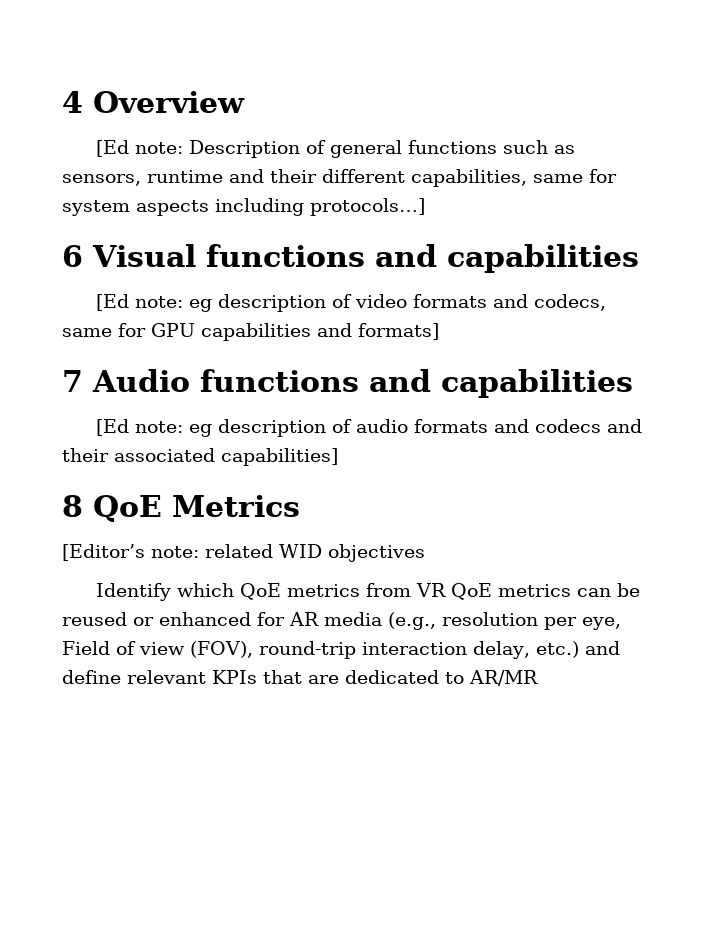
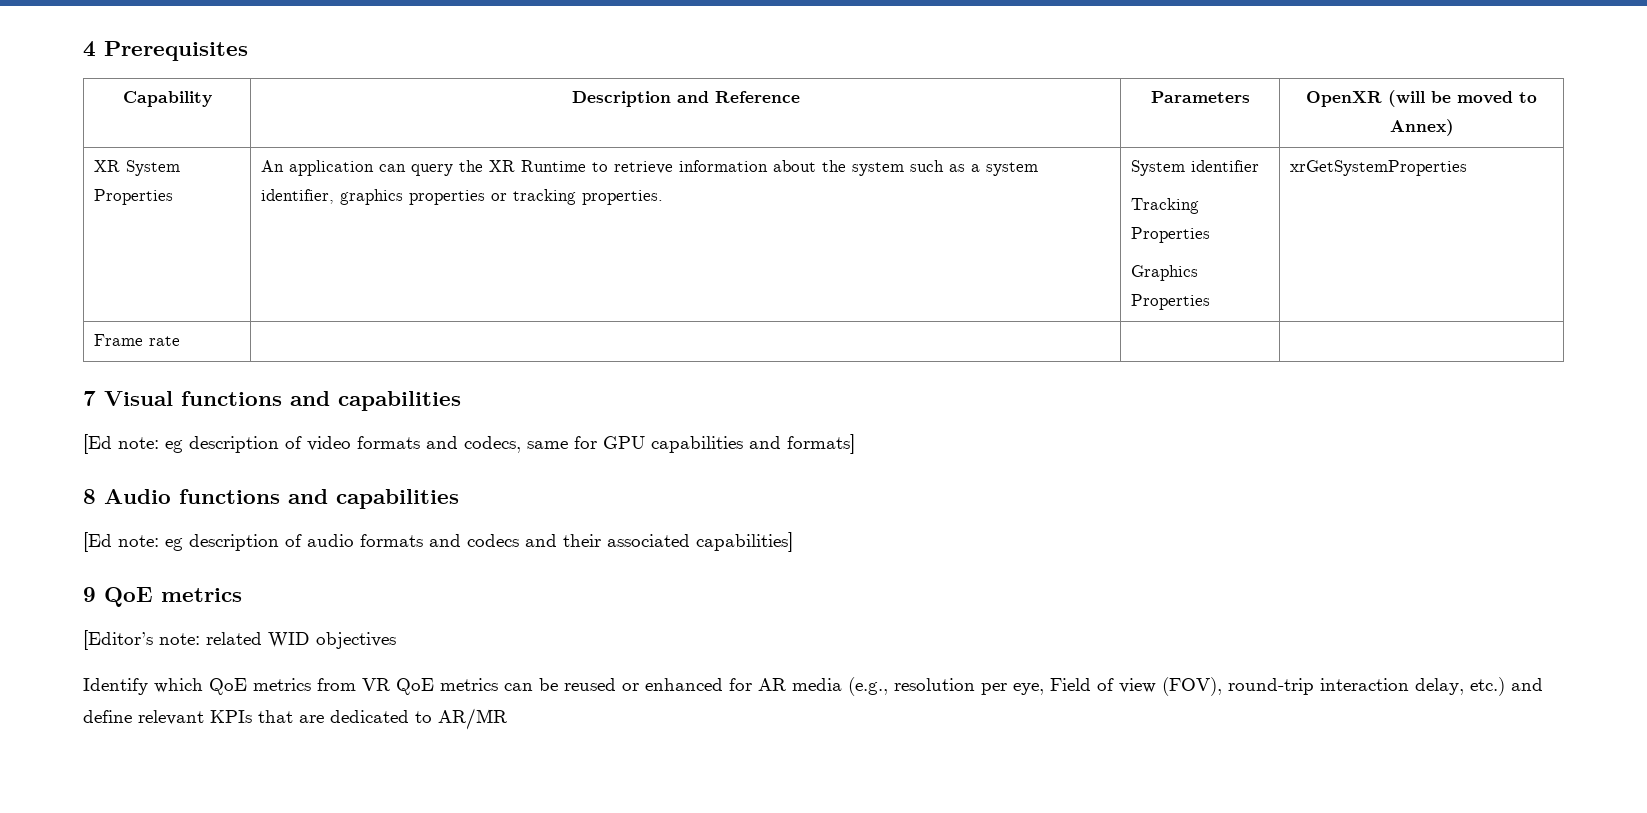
[93,91,245,113] [95,140,575,158] [62,169,617,187] [62,198,425,216] [62,245,83,267] Overview // [Ed note: Description of general functions such as sensors, runtime and their different capabilities, same for system aspects including protocols…] // 6 -> [104,41,248,61] [122,91,212,107] [571,91,800,107] [1150,91,1250,103] [1306,90,1537,107] [1389,119,1454,136] [94,160,181,176] [94,189,174,205] [261,160,1039,176] [261,189,664,205] [1131,160,1260,176] [1131,198,1200,214] [1131,227,1211,243] [1131,265,1199,281] [1131,294,1211,310] [1290,160,1468,176] [94,334,181,346] [83,391,96,406] Prerequisites // Capability | Description and Reference | Parameters | OpenXR (will be moved to Annex) // XR System Properties | An application can query the XR Runtime to retrieve information about the system such as a system identifier, graphics properties or tracking properties. | System identifier // Tracking Properties // Graphics Properties | xrGetSystemProperties // Frame rate | | | // 7
[62,370,83,392] 7 -> [83,489,96,504] 8
[62,495,300,522] 8 QoE Metrics -> [83,587,242,607] 9 QoE metrics

